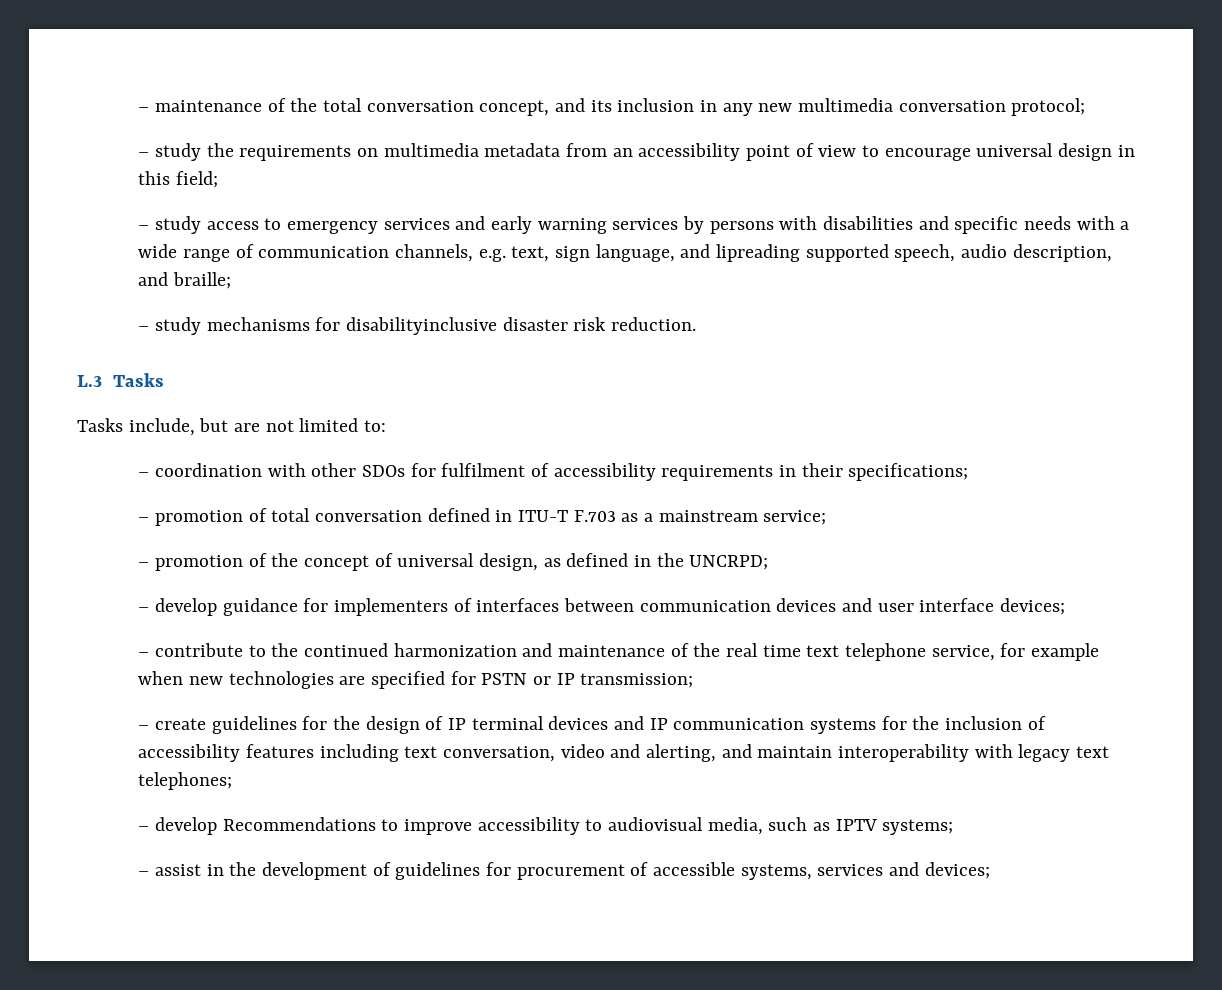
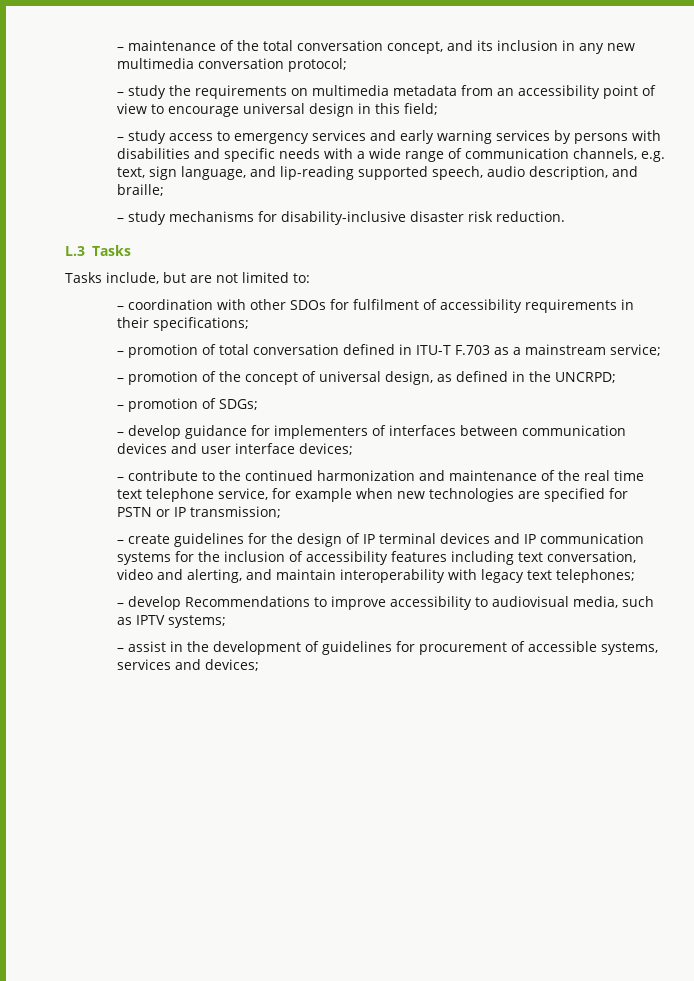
[715,244,800,262] lipreading -> [279,166,354,180] lip-reading
[345,317,497,335] disabilityinclusive -> [280,211,406,225] disability-inclusive
(769, 562) none -> [116,398,258,412] // – promotion of SDGs;

